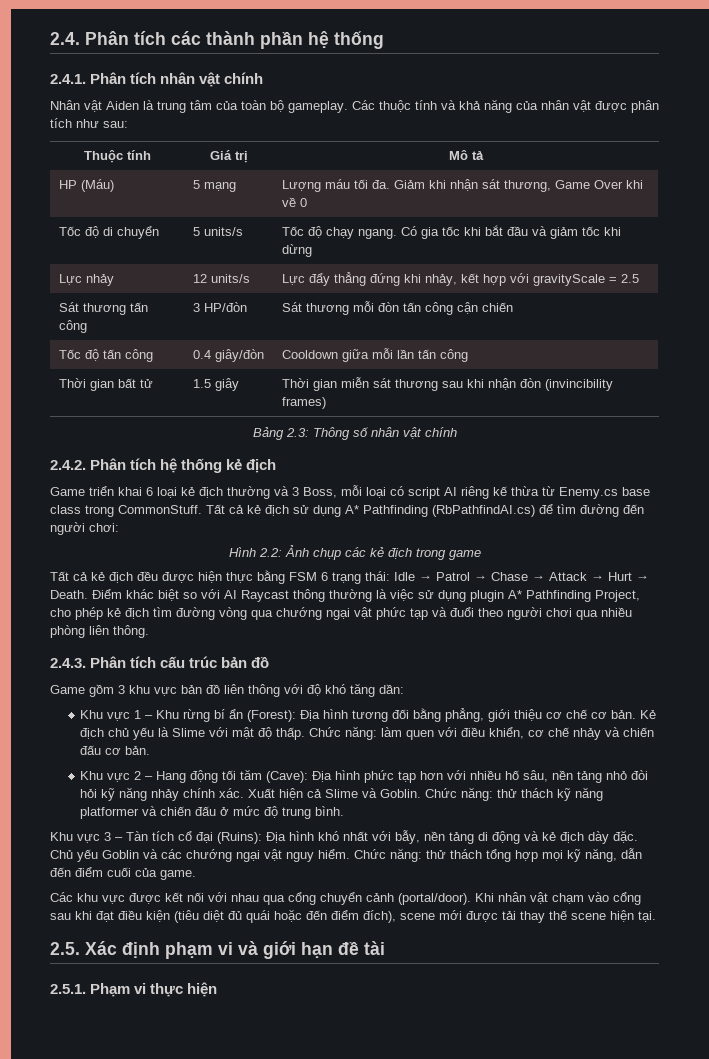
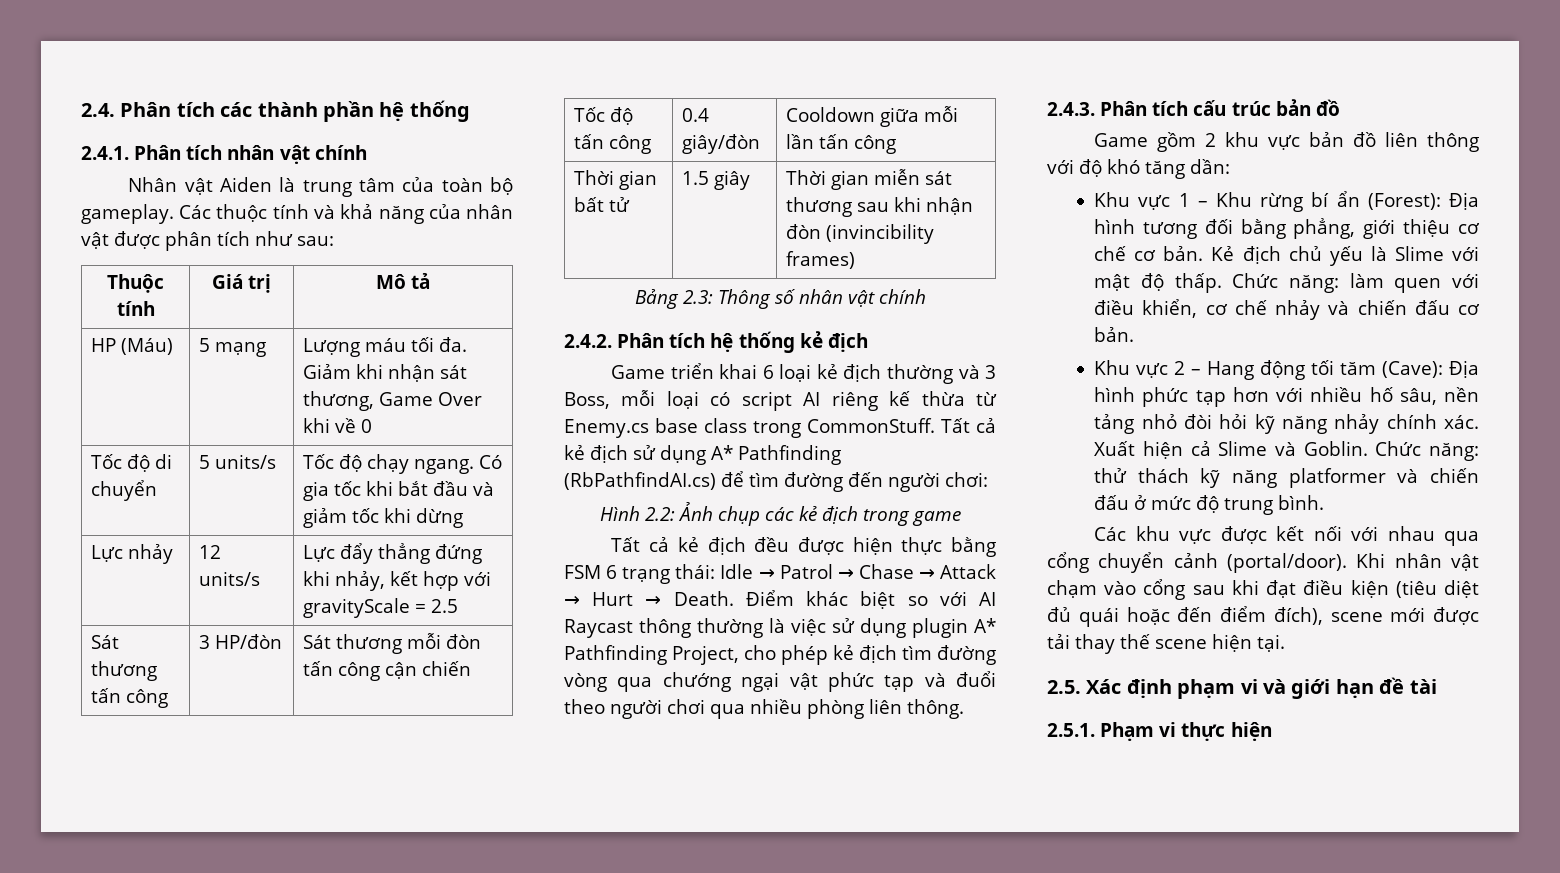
[118,685,125,694] 3 -> [1205,133,1217,147] 2
[50,830,638,844] [50,848,642,862] [50,867,196,880] // Khu vực 3 – Tàn tích cổ đại (Ruins): Địa hình khó nhất với bẫy, nền tảng di động và kẻ địch dày đặc. Chủ yếu Goblin và các chướng ngại vật nguy hiểm. Chức năng: thử thách tổng hợp mọi kỹ năng, dẫn đến điểm cuối của game. -> (1325, 502) none

